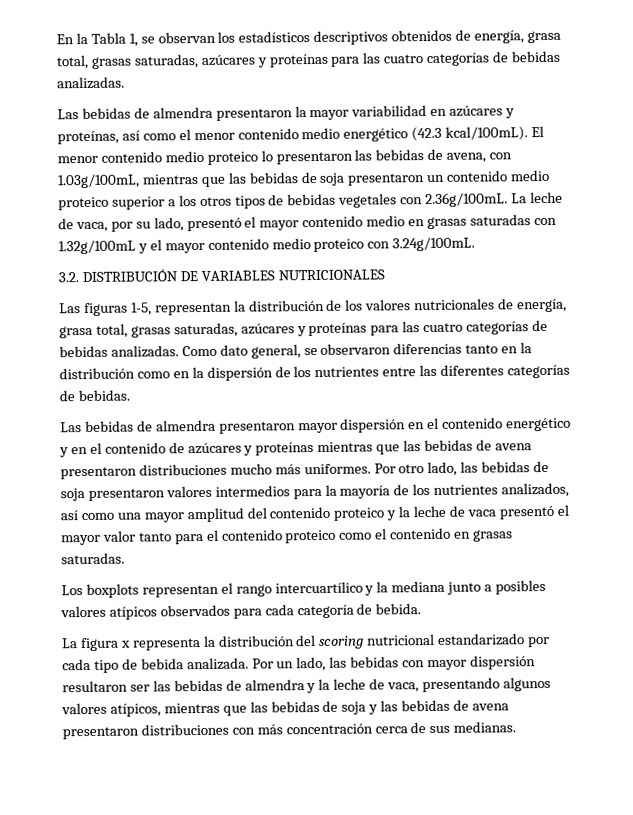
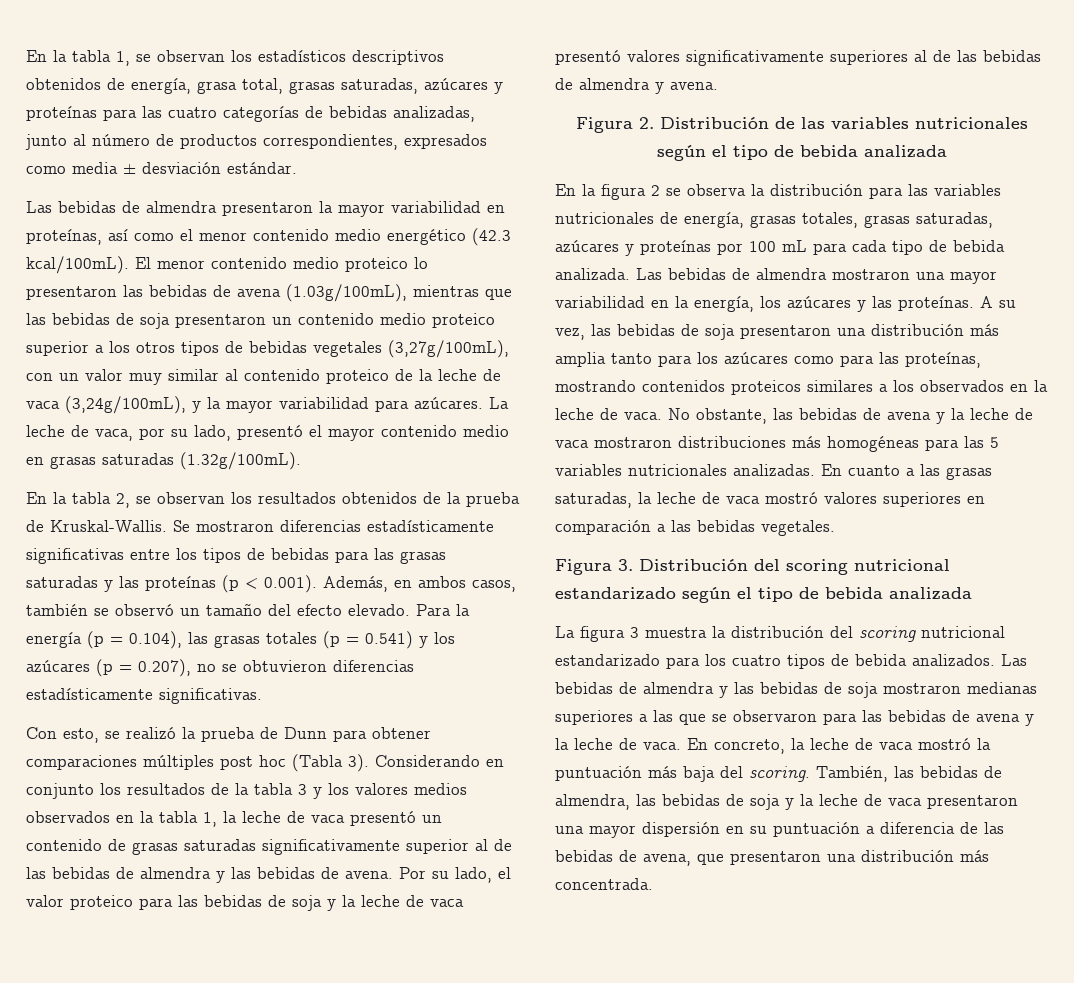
[56,32,126,45] En la Tabla -> [26,50,111,62] En la tabla
[57,76,125,90] analizadas. -> [393,106,475,122] [25,134,487,150] [26,162,297,174] analizadas, junto al número de productos correspondientes, expresados como media ± desviación estándar.
[449,105,516,119] azúcares y -> (505, 209) none
[446,152,513,163] [57,173,140,189] avena, con 1.03g/100mL, -> [237,284,407,302] avena (1.03g/100mL),
[400,192,509,208] con 2.36g/100mL. -> [388,340,509,358] [26,369,501,385] [26,396,483,414] (3,27g/100mL), con un valor muy similar al contenido proteico de la leche de vaca (3,24g/100mL), y la mayor variabilidad para azúcares.
[533,217,557,226] [58,236,476,255] [58,269,385,283] [59,298,568,317] [59,319,549,339] [59,342,533,359] [59,364,571,381] [59,389,130,402] [60,417,572,434] [59,439,532,458] [60,460,550,480] [60,482,570,502] [60,506,385,523] con 1.32g/100mL y el mayor contenido medio proteico con 3.24g/100mL. // 3.2. DISTRIBUCIÓN DE VARIABLES NUTRICIONALES // Las figuras 1-5, representan la distribución de los valores nutricionales de energía, grasa total, grasas saturadas, azúcares y proteínas para las cuatro categorías de bebidas analizadas. Como dato general, se observaron diferencias tanto en la distribución como en la dispersión de los nutrientes entre las diferentes categorías de bebidas. // Las bebidas de almendra presentaron mayor dispersión en el contenido energético y en el contenido de azúcares y proteínas mientras que las bebidas de avena presentaron distribuciones mucho más uniformes. Por otro lado, las bebidas de soja presentaron valores intermedios para la mayoría de los nutrientes analizados, así como una mayor amplitud del contenido proteico -> [180,452,301,470] [26,492,520,508] [26,520,494,532] [26,548,446,564] [26,575,516,593] [26,603,470,616] [26,631,455,649] [26,659,414,677] [26,688,262,704] [26,727,431,743] [26,754,504,772] [26,783,467,799] [26,811,442,827] [26,839,512,855] [26,867,511,883] [26,895,322,911] (1.32g/100mL). // En la tabla 2, se observan los resultados obtenidos de la prueba de Kruskal-Wallis. Se mostraron diferencias estadísticamente significativas entre los tipos de bebidas para las grasas saturadas y las proteínas (p < 0.001). Además, en ambos casos, también se observó un tamaño del efecto elevado. Para la energía (p = 0.104), las grasas totales (p = 0.541) y los azúcares (p = 0.207), no se obtuvieron diferencias estadísticamente significativas. // Con esto, se realizó la prueba de Dunn para obtener comparaciones múltiples post hoc (Tabla 3). Considerando en conjunto los resultados de la tabla 3 y los valores medios observados en la tabla 1, la leche de vaca presentó un contenido de grasas saturadas significativamente superior al de las bebidas de almendra y las bebidas de avena. Por su lado, el valor proteico para las bebidas de soja
[556,504,569,516] [61,527,514,546] [61,552,125,565] [61,579,547,599] [60,603,422,620] el mayor valor tanto para el contenido proteico como el contenido en grasas saturadas. // Los boxplots representan el rango intercuartílico y la mediana junto a posibles valores atípicos observados para cada categoría de bebida. -> [627,50,1041,66] [555,78,718,94] [575,117,1028,133] [656,145,947,161] [555,184,1001,200] [555,212,993,228] [555,240,1005,256] [555,268,997,284] [555,296,1016,312] [555,324,999,340] [555,352,981,368] [555,380,1048,395] [555,408,1033,424] [555,436,999,452] [555,464,992,480] [555,492,985,508] [555,520,835,536] [555,559,950,575] [555,587,972,603] valores significativamente superiores al de las bebidas de almendra y avena. // Figura 2. Distribución de las variables nutricionales según el tipo de bebida analizada // En la figura 2 se observa la distribución para las variables nutricionales de energía, grasas totales, grasas saturadas, azúcares y proteínas por 100 mL para cada tipo de bebida analizada. Las bebidas de almendra mostraron una mayor variabilidad en la energía, los azúcares y las proteínas. A su vez, las bebidas de soja presentaron una distribución más amplia tanto para los azúcares como para las proteínas, mostrando contenidos proteicos similares a los observados en la leche de vaca. No obstante, las bebidas de avena y la leche de vaca mostraron distribuciones más homogéneas para las 5 variables nutricionales analizadas. En cuanto a las grasas saturadas, la leche de vaca mostró valores superiores en comparación a las bebidas vegetales. // Figura 3. Distribución del scoring nutricional estandarizado según el tipo de bebida analizada
[120,638,201,651] x representa -> [630,627,707,638] 3 muestra
[528,636,551,648] [62,655,536,673] [62,676,551,694] [61,699,509,717] [62,721,517,740] por cada tipo de bebida analizada. Por un lado, las bebidas con mayor dispersión resultaron ser las bebidas de almendra y la leche de vaca, presentando algunos valores atípicos, mientras que las bebidas de soja y las bebidas de avena presentaron distribuciones con más concentración cerca de sus medianas. -> [666,654,1027,669] [555,682,1037,698] [555,710,1034,726] [555,738,991,754] [555,766,1002,782] [555,794,1018,810] [555,822,1004,838] [555,850,989,866] [555,878,653,890] para los cuatro tipos de bebida analizados. Las bebidas de almendra y las bebidas de soja mostraron medianas superiores a las que se observaron para las bebidas de avena y la leche de vaca. En concreto, la leche de vaca mostró la puntuación más baja del scoring. También, las bebidas de almendra, las bebidas de soja y la leche de vaca presentaron una mayor dispersión en su puntuación a diferencia de las bebidas de avena, que presentaron una distribución más concentrada.

